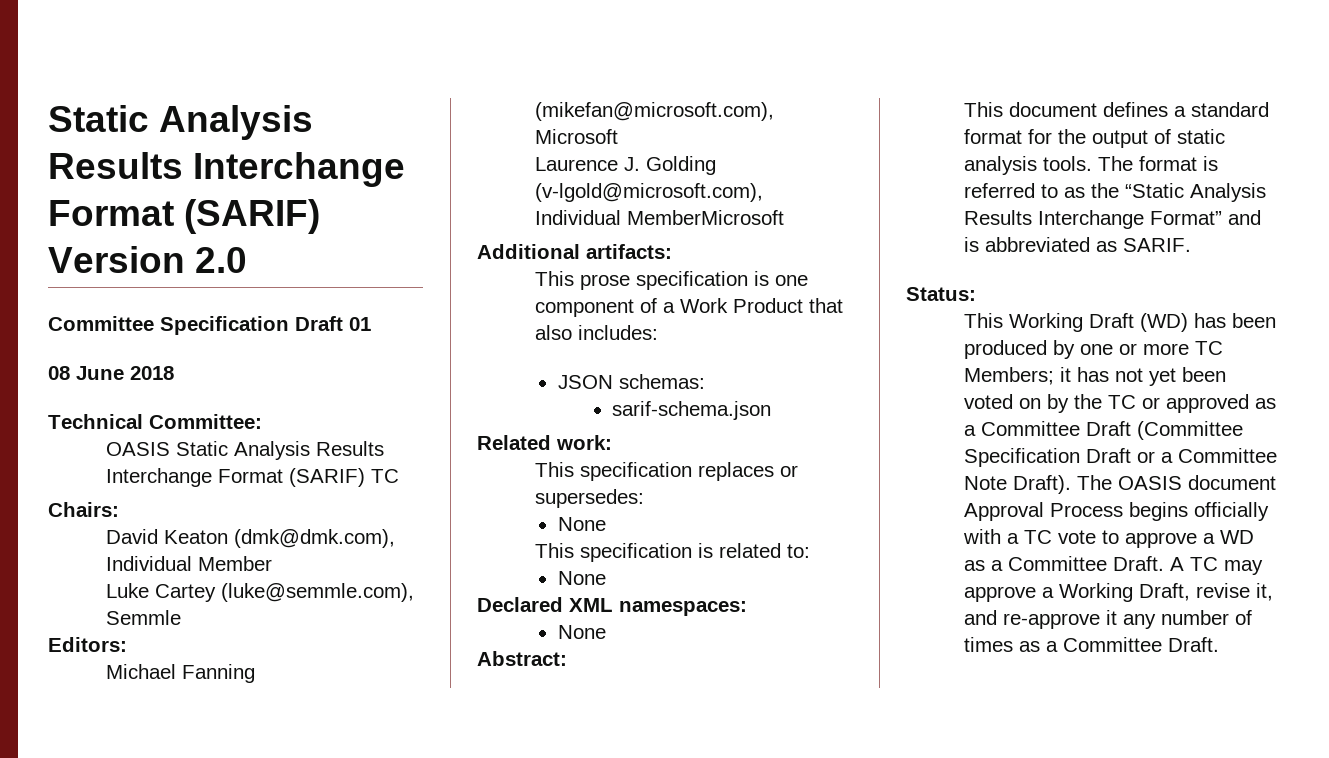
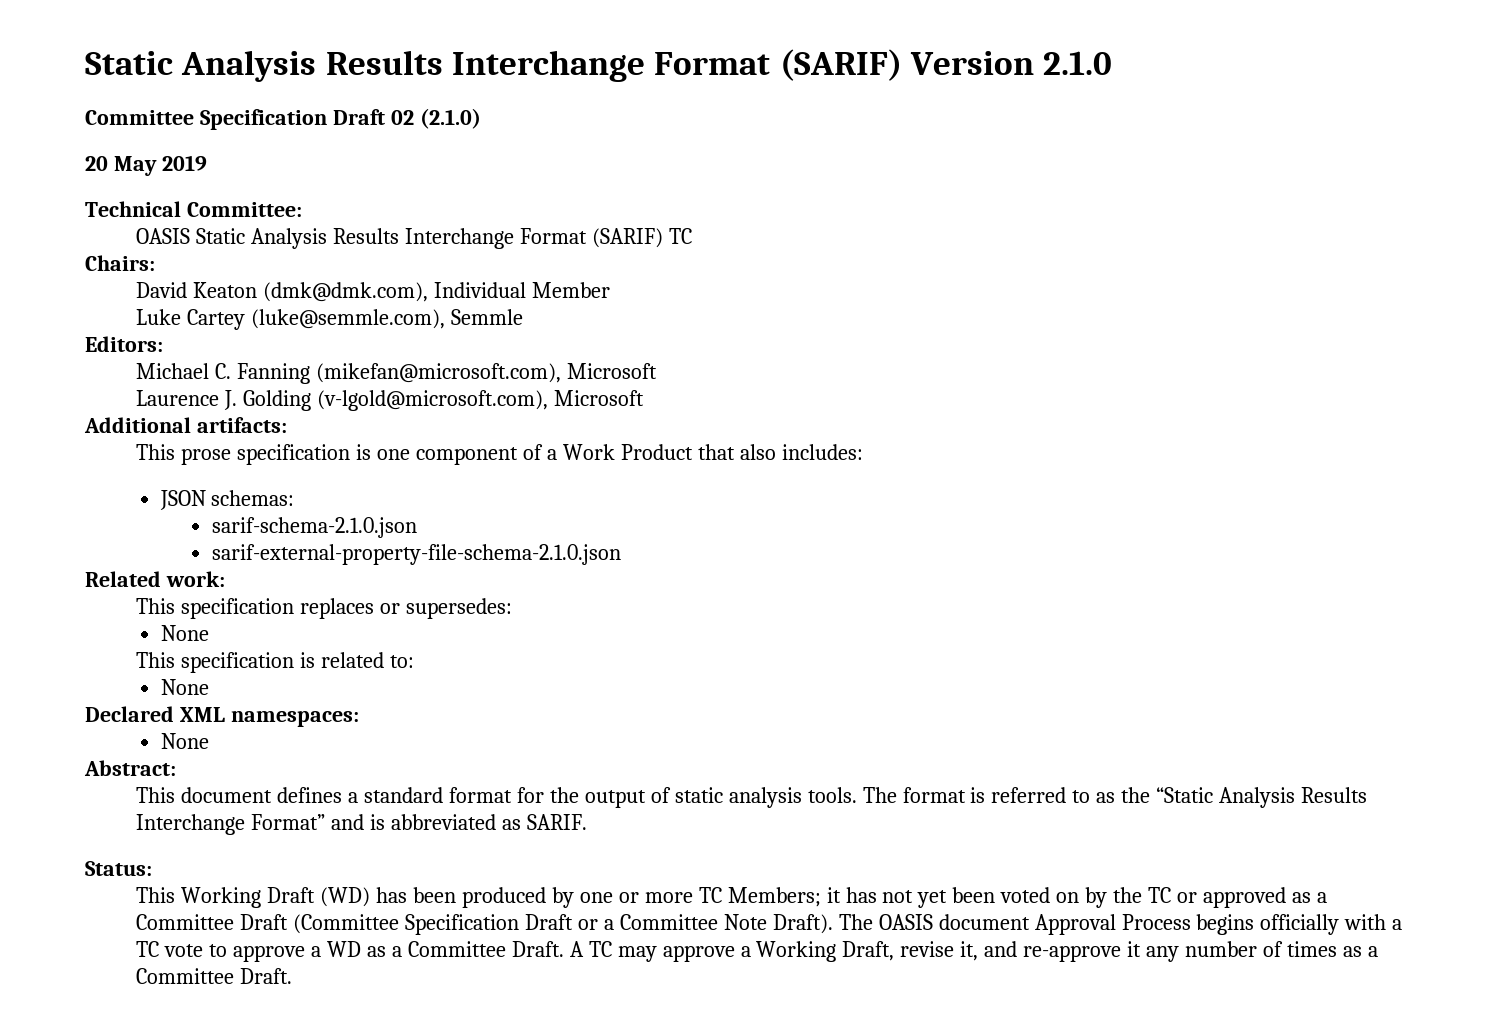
[195,247,247,273] 2.0 -> [1043,51,1113,75] 2.1.0
[349,317,371,331] [48,366,174,380] 01 // 08 June 2018 -> [390,108,481,129] [85,155,207,176] 02 (2.1.0) // 20 May 2019
(177, 671) none -> [215,363,232,379] C.
[535,210,785,225] Individual MemberMicrosoft -> [554,390,645,406] Microsoft
[612,401,772,420] sarif-schema.json -> [211,517,417,538] [211,544,621,565] sarif-schema-2.1.0.json // sarif-external-property-file-schema-2.1.0.json

